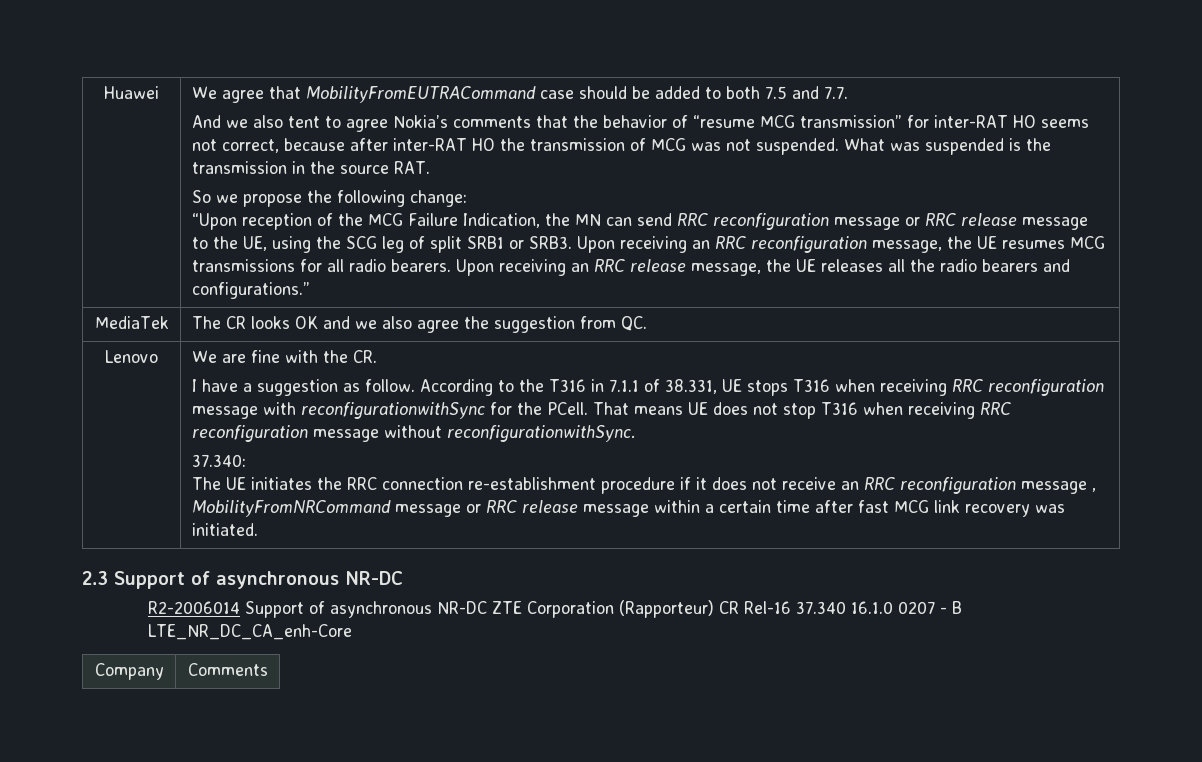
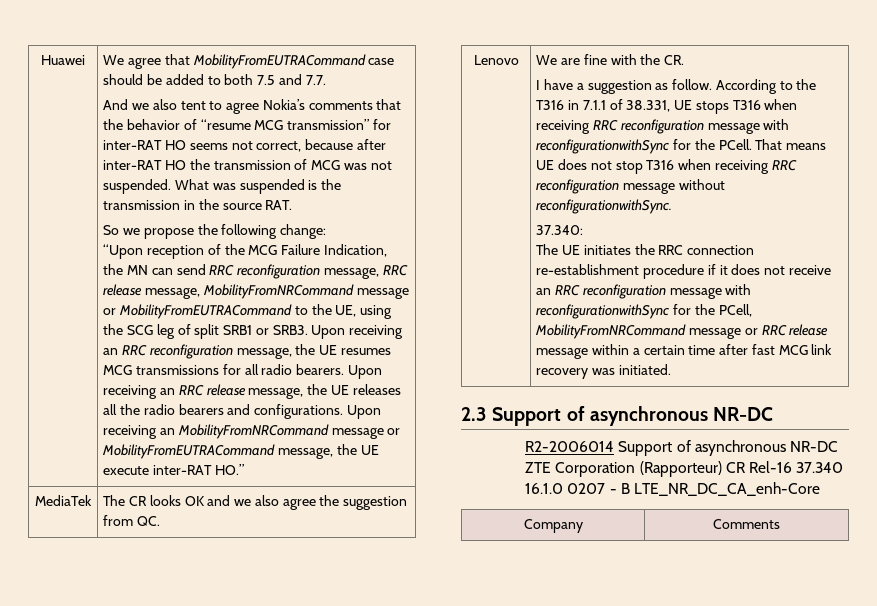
[833,213,1088,230] message or RRC release message -> [323,265,408,279] [103,284,409,299] [103,304,293,319] message, RRC release message, MobilityFromNRCommand message or MobilityFromEUTRACommand
[191,282,310,299] configurations.” -> [254,404,381,419] [103,424,401,439] [102,444,379,459] [103,464,244,475] configurations. Upon receiving an MobilityFromNRCommand message or MobilityFromEUTRACommand message, the UE execute inter-RAT HO.”
[1091,488,1096,492] , -> [725,284,752,295] [536,304,752,319] with reconfigurationwithSync for the PCell,

